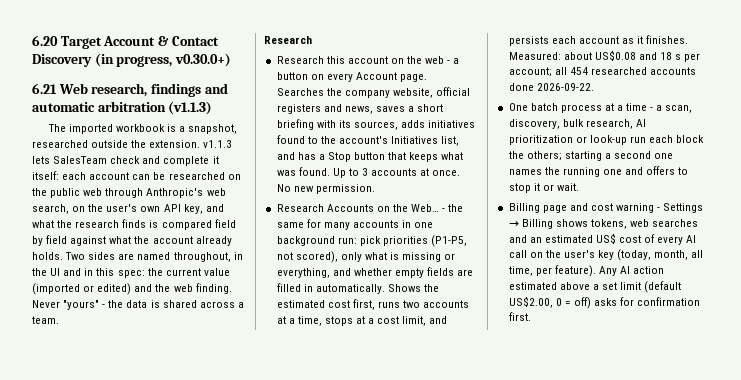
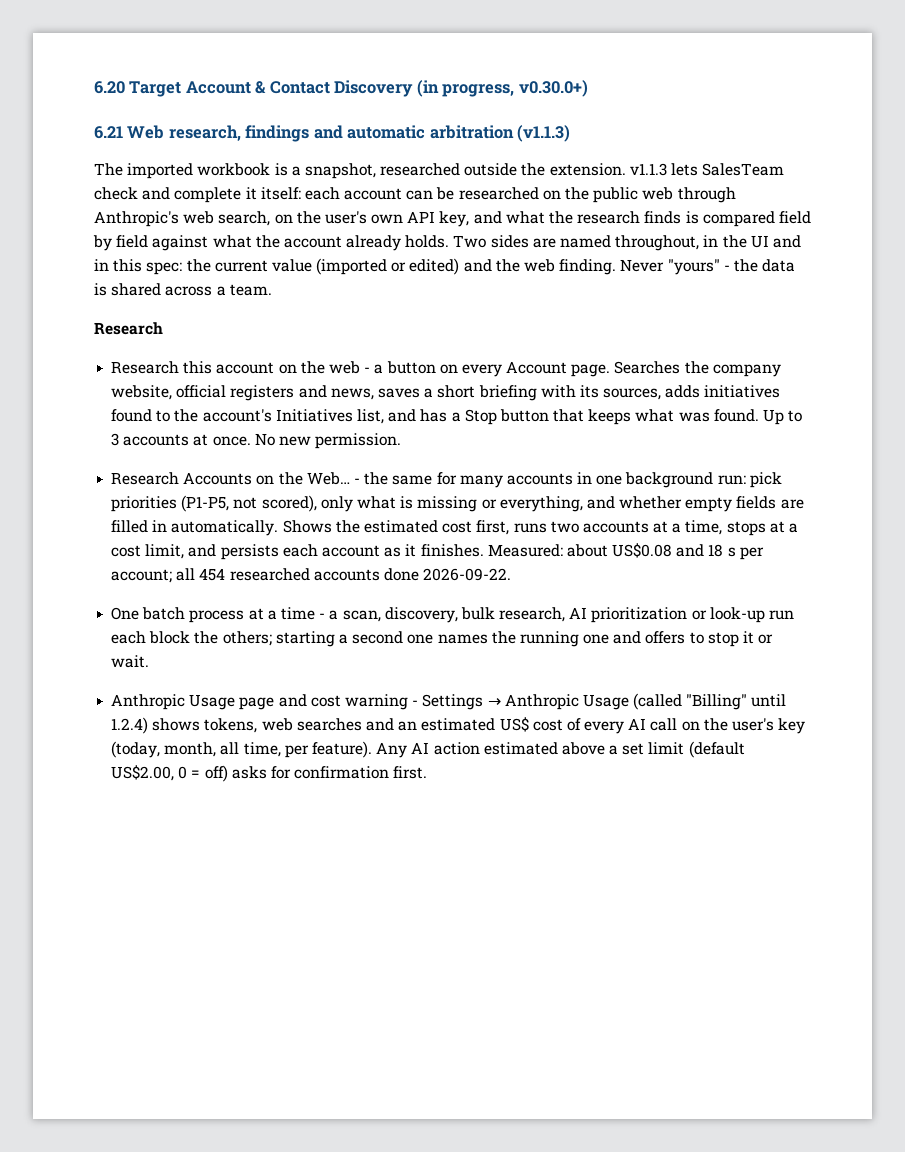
[508,203,540,213] Billing -> [111,694,236,710] Anthropic Usage
[521,219,553,229] Billing -> [504,693,787,710] [111,717,149,734] Anthropic Usage (called "Billing" until 1.2.4)

